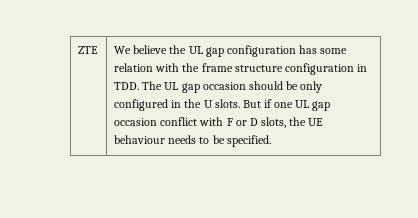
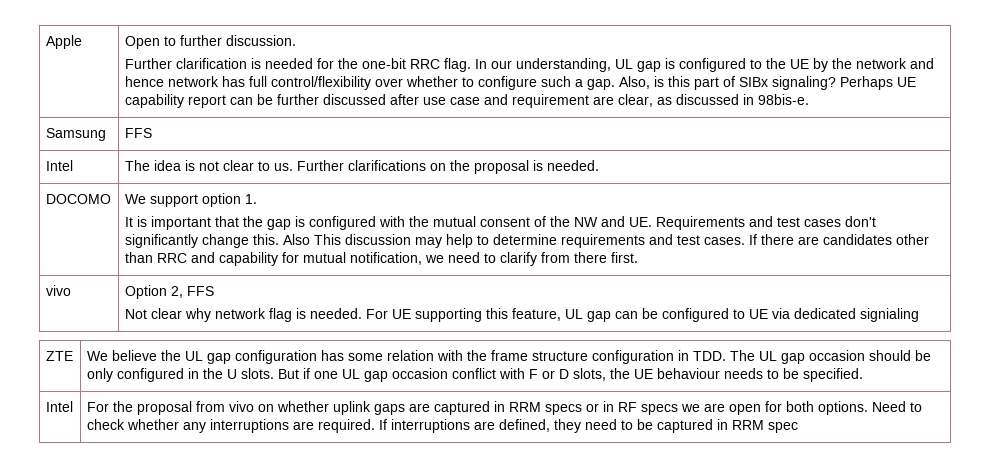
(78, 50) none -> [45,35,82,49] [124,35,296,49] [124,58,934,72] [124,76,916,90] [124,94,809,108] [45,128,106,141] [124,128,152,138] [45,160,73,171] [124,160,599,174] [45,194,111,204] [124,193,257,207] [124,216,876,230] [124,234,929,248] [124,252,638,266] [45,285,71,296] [124,285,214,299] [124,308,919,322] Apple | Open to further discussion. // Further clarification is needed for the one-bit RRC flag. In our understanding, UL gap is configured to the UE by the network and hence network has full control/flexibility over whether to configure such a gap. Also, is this part of SIBx signaling? Perhaps UE capability report can be further discussed after use case and requirement are clear, as discussed in 98bis-e. // Samsung | FFS // Intel | The idea is not clear to us. Further clarifications on the proposal is needed. // DOCOMO | We support option 1. // It is important that the gap is configured with the mutual consent of the NW and UE. Requirements and test cases don't significantly change this. Also This discussion may help to determine requirements and test cases. If there are candidates other than RRC and capability for mutual notification, we need to clarify from there first. // vivo | Option 2, FFS // Not clear why network flag is needed. For UE supporting this feature, UL gap can be configured to UE via dedicated signialing //
(271, 141) none -> [45,401,73,412] [86,401,922,415] [86,419,798,433] // Intel | For the proposal from vivo on whether uplink gaps are captured in RRM specs or in RF specs we are open for both options. Need to check whether any interruptions are required. If interruptions are defined, they need to be captured in RRM spec

